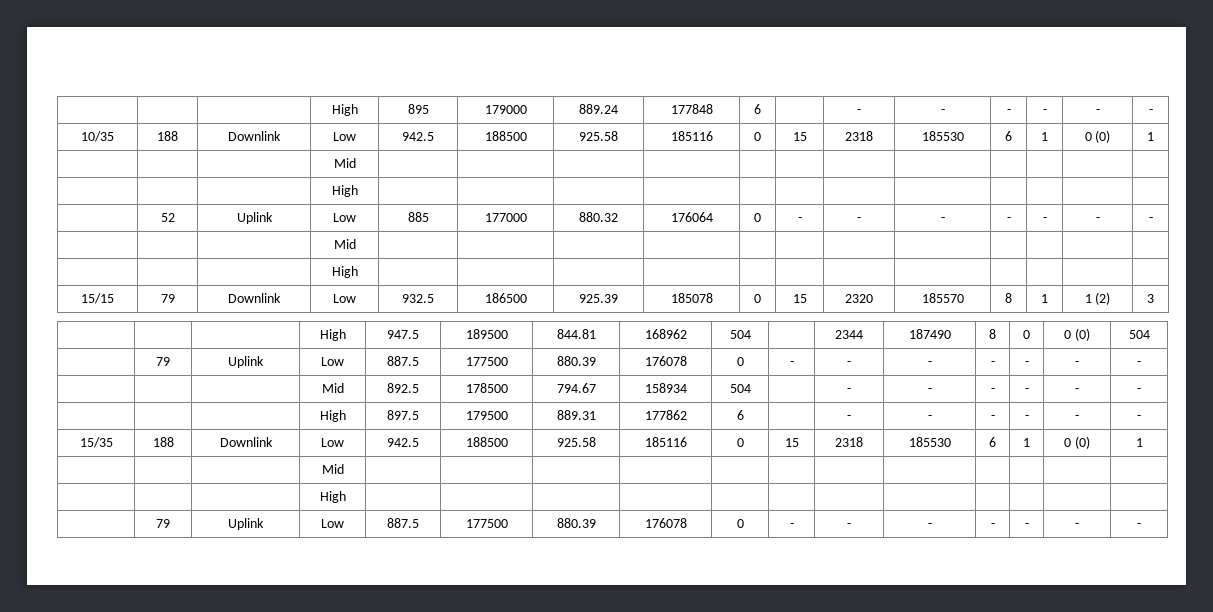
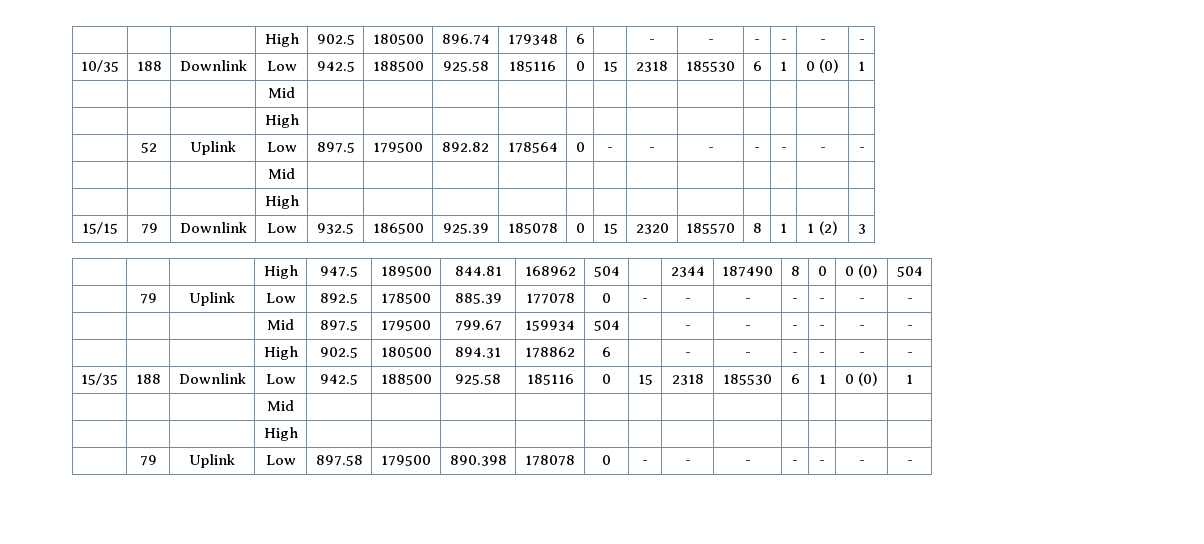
[331,104,358,116] [407,104,429,114] [484,105,527,114] [579,104,618,114] [670,104,713,114] | | | High | 895 | 179000 | 889.24 | 177848 -> [264,33,299,47] [316,34,355,45] [372,34,424,45] [441,34,490,45] [507,34,558,45] | | | High | 902.5 | 180500 | 896.74 | 179348
[407,212,429,222] [484,213,527,222] [579,212,618,222] [670,212,713,222] 885 | 177000 | 880.32 | 176064 -> [316,142,355,153] [373,142,423,153] [442,142,489,152] [507,142,558,153] 897.5 | 179500 | 892.82 | 178564
[387,356,419,366] [465,357,508,366] [556,356,596,366] [644,356,687,366] [736,357,744,366] [789,361,794,366] [847,361,851,366] [927,361,932,366] [990,361,995,366] [1024,361,1029,366] [1075,361,1079,366] [1137,361,1141,366] [321,383,344,393] [387,383,419,393] [465,383,508,393] [556,383,596,393] [644,383,687,393] 887.5 | 177500 | 880.39 | 176078 | 0 | - | - | - | - | - | - | - // | | | Mid | 892.5 | 178500 | 794.67 | 158934 -> [320,293,358,304] [381,293,431,304] [454,293,502,304] [525,293,575,304] [602,293,611,303] [642,298,648,303] [684,298,691,303] [744,298,751,303] [792,298,798,303] [819,298,825,303] [858,298,865,303] [906,298,913,303] [267,319,294,330] [320,320,358,331] [381,320,431,331] [454,320,502,331] [525,320,575,331] 892.5 | 178500 | 885.39 | 177078 | 0 | - | - | - | - | - | - | - // | | | Mid | 897.5 | 179500 | 799.67 | 159934
[387,410,419,420] [465,411,508,420] [556,410,596,420] [644,410,687,420] 897.5 | 179500 | 889.31 | 177862 -> [320,347,358,358] [380,347,432,358] [455,347,501,358] [525,347,575,358] 902.5 | 180500 | 894.31 | 178862
[387,518,419,528] [465,519,508,528] [556,518,596,528] [644,518,687,528] 887.5 | 177500 | 880.39 | 176078 -> [315,455,363,466] [381,455,431,466] [449,455,507,466] [525,455,575,466] 897.58 | 179500 | 890.398 | 178078

